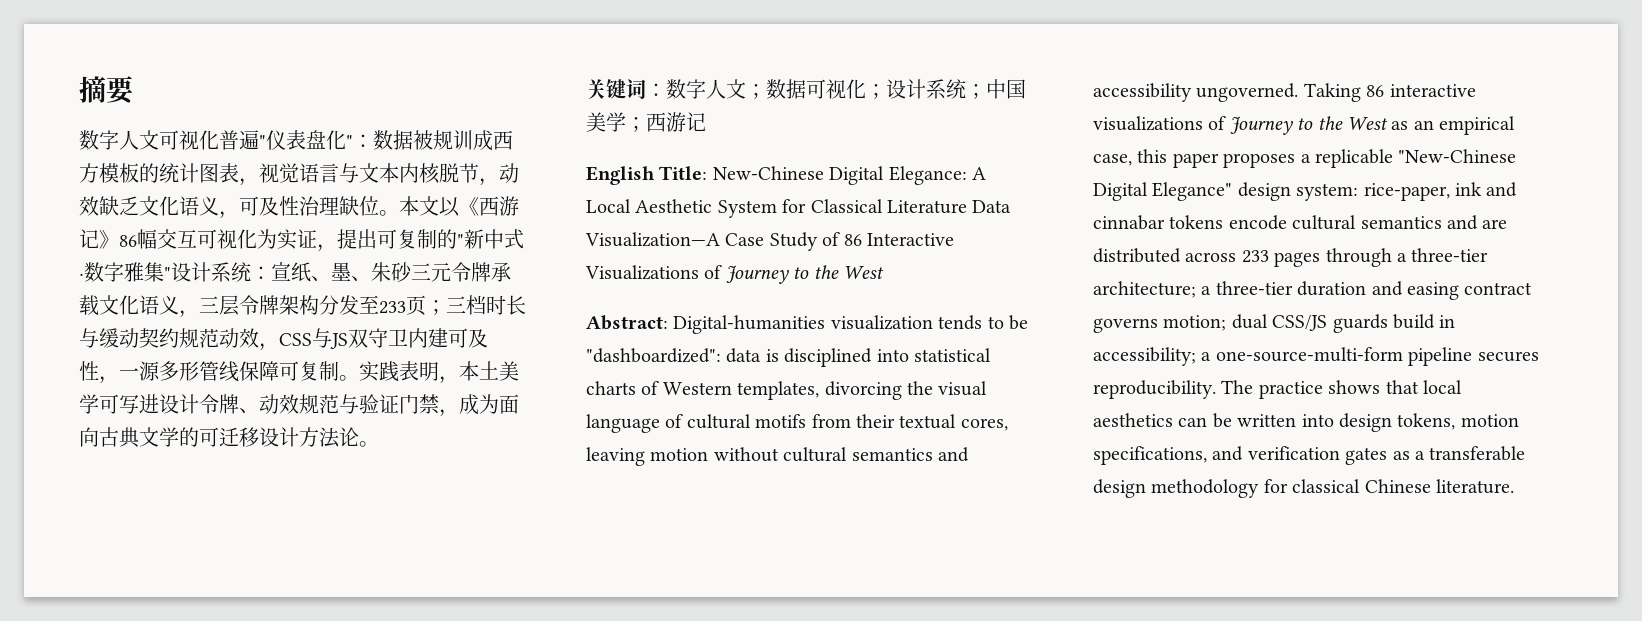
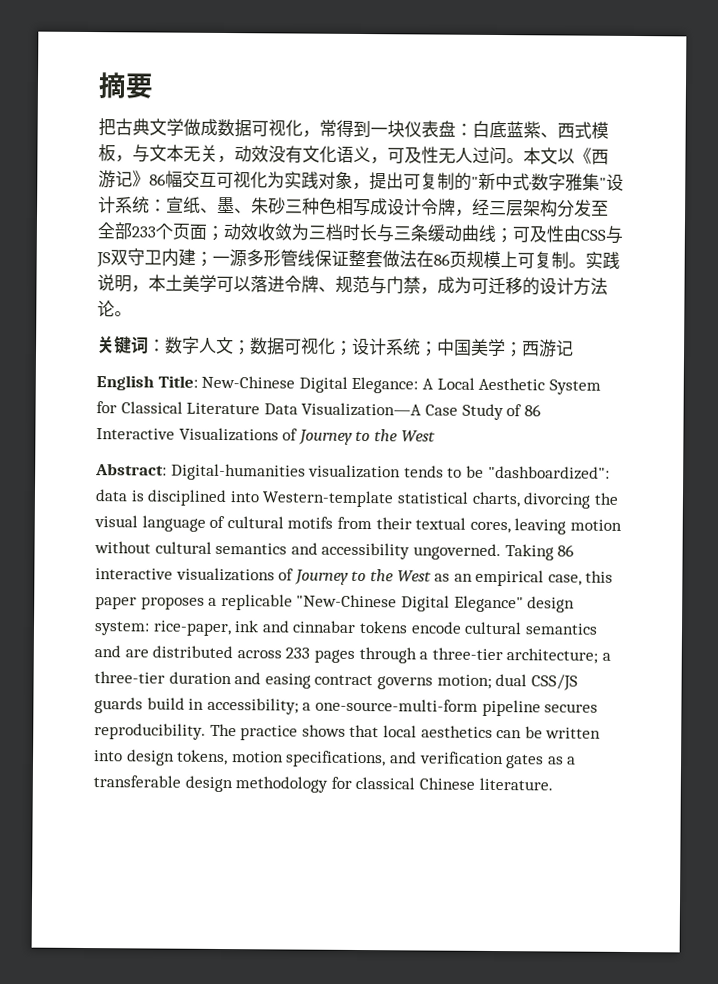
[79,130,513,151] [79,163,519,186] [79,196,139,216] 数字人文可视化普遍"仪表盘化"：数据被规训成西方模板的统计图表，视觉语言与文本内核脱节，动效缺乏 -> [98,118,609,139] [98,144,303,164] 把古典文学做成数据可视化，常得到一块仪表盘：白底蓝紫、西式模板，与文本无关，动效没有
[299,196,379,216] 治理缺位 -> [438,146,507,165] 无人过问
[297,229,317,248] 证 -> [301,171,353,189] 践对象
[431,262,511,282] [79,295,526,318] [79,328,279,351] 元令牌承载文化语义，三层令牌架构分发至233页；三档时长与缓动契约规范动效， -> [302,197,609,218] [97,222,581,244] 种色相写成设计令牌，经三层架构分发至全部233个页面；动效收敛为三档时长与三条缓动曲线；可及性由
[448,328,488,348] [79,361,119,384] 可及性， -> [195,251,213,267] ；
[259,361,279,381] 障 -> [331,249,518,269] 证整套做法在86页规模上
[399,361,419,381] 表 -> [97,274,115,292] 说
[119,394,519,417] [79,427,259,448] 写进设计令牌、动效规范与验证门禁，成为面向古典文学的可迁移 -> [233,275,540,296] 以落进令牌、规范与门禁，成为可迁移的
[914,348,991,362] [586,381,820,400] statistical charts of Western templates, -> [262,490,521,508] Western-template statistical charts,

